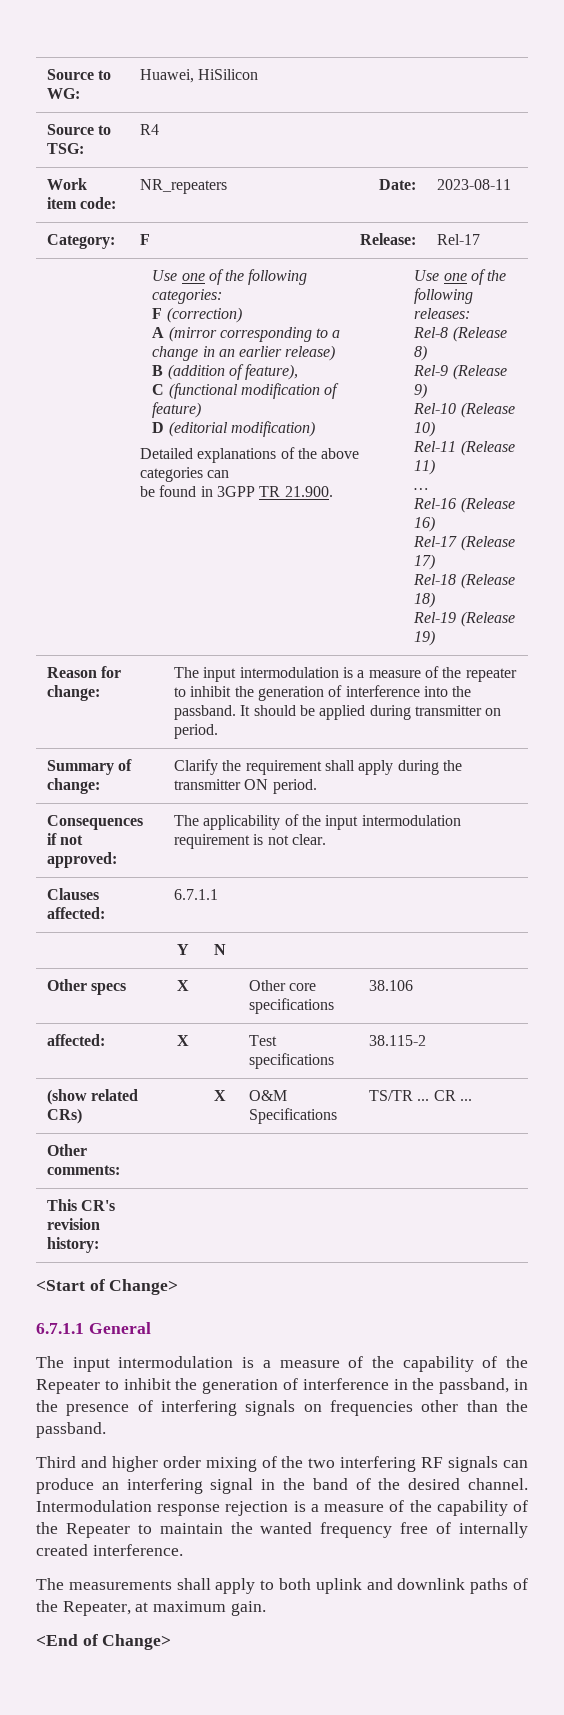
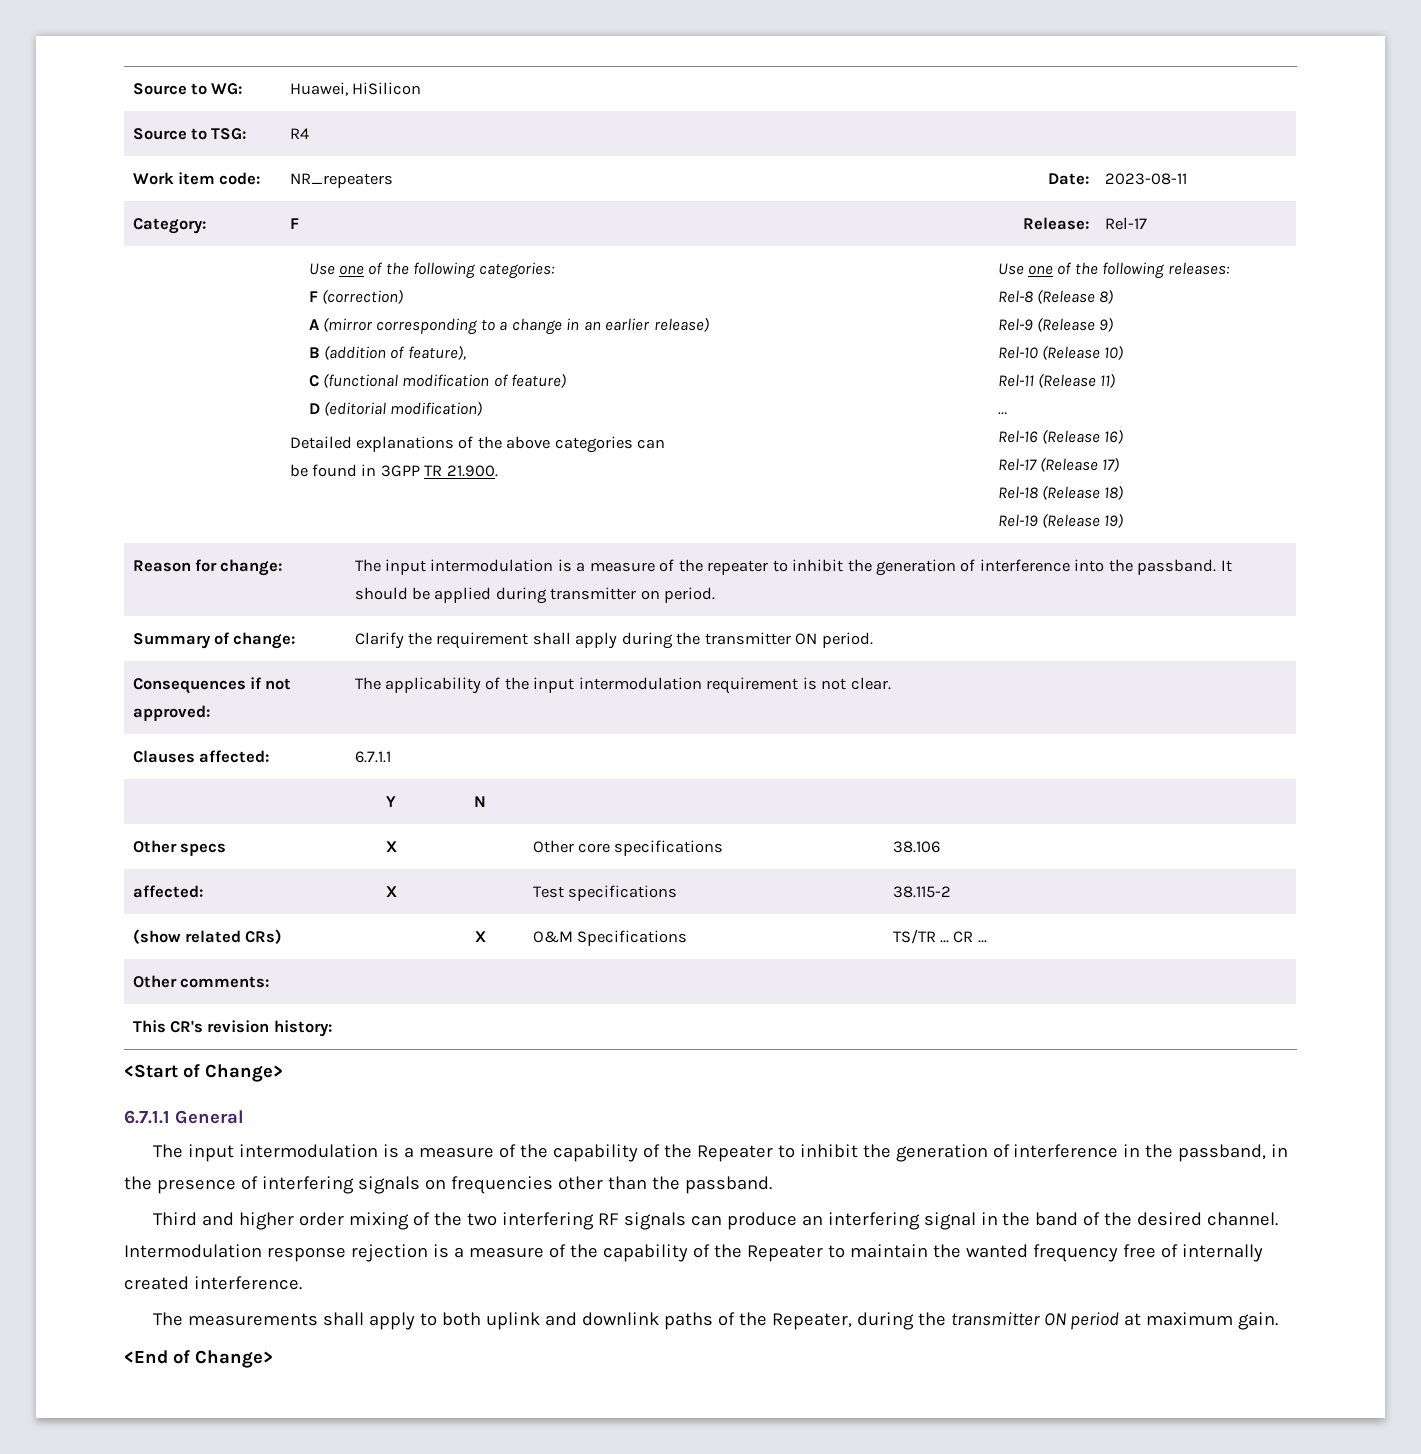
(131, 1608) none -> [856,1312,1120,1330] during the transmitter ON period

